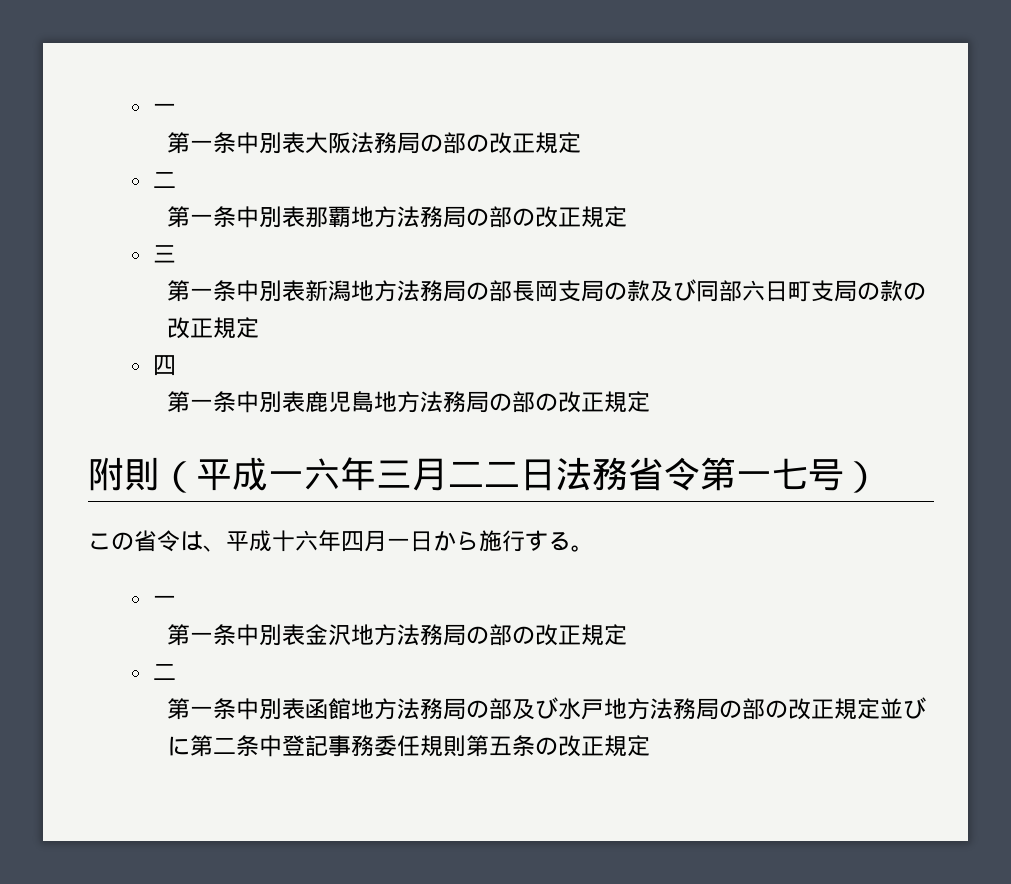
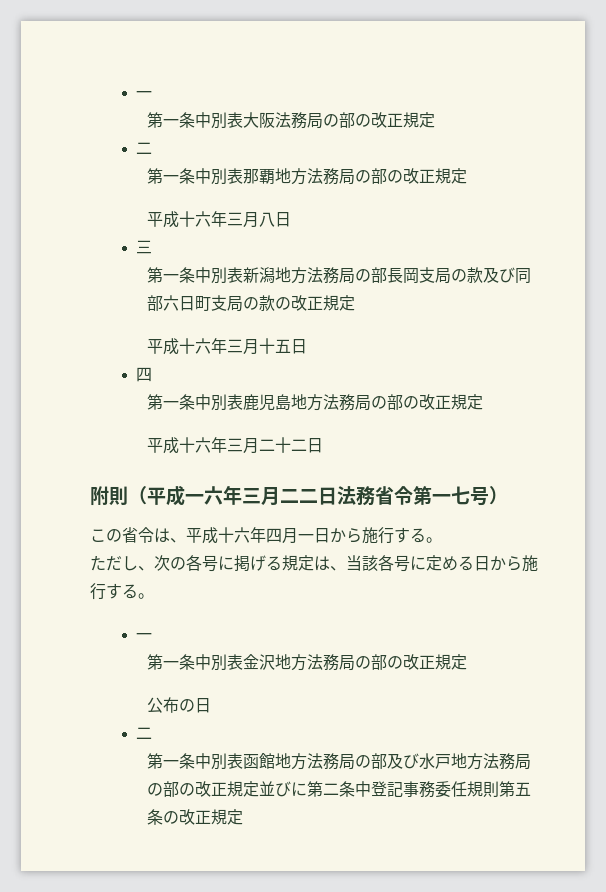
(627, 216) none -> [147,211,292,228] // 平成十六年三月八日
(259, 327) none -> [147,338,308,355] // 平成十六年三月十五日
(650, 401) none -> [147,437,324,454] // 平成十六年三月二十二日
(594, 548) none -> [90,555,538,572] [90,583,154,600] // ただし、次の各号に掲げる規定は、当該各号に定める日から施行する。
(627, 634) none -> [147,697,212,713] // 公布の日

